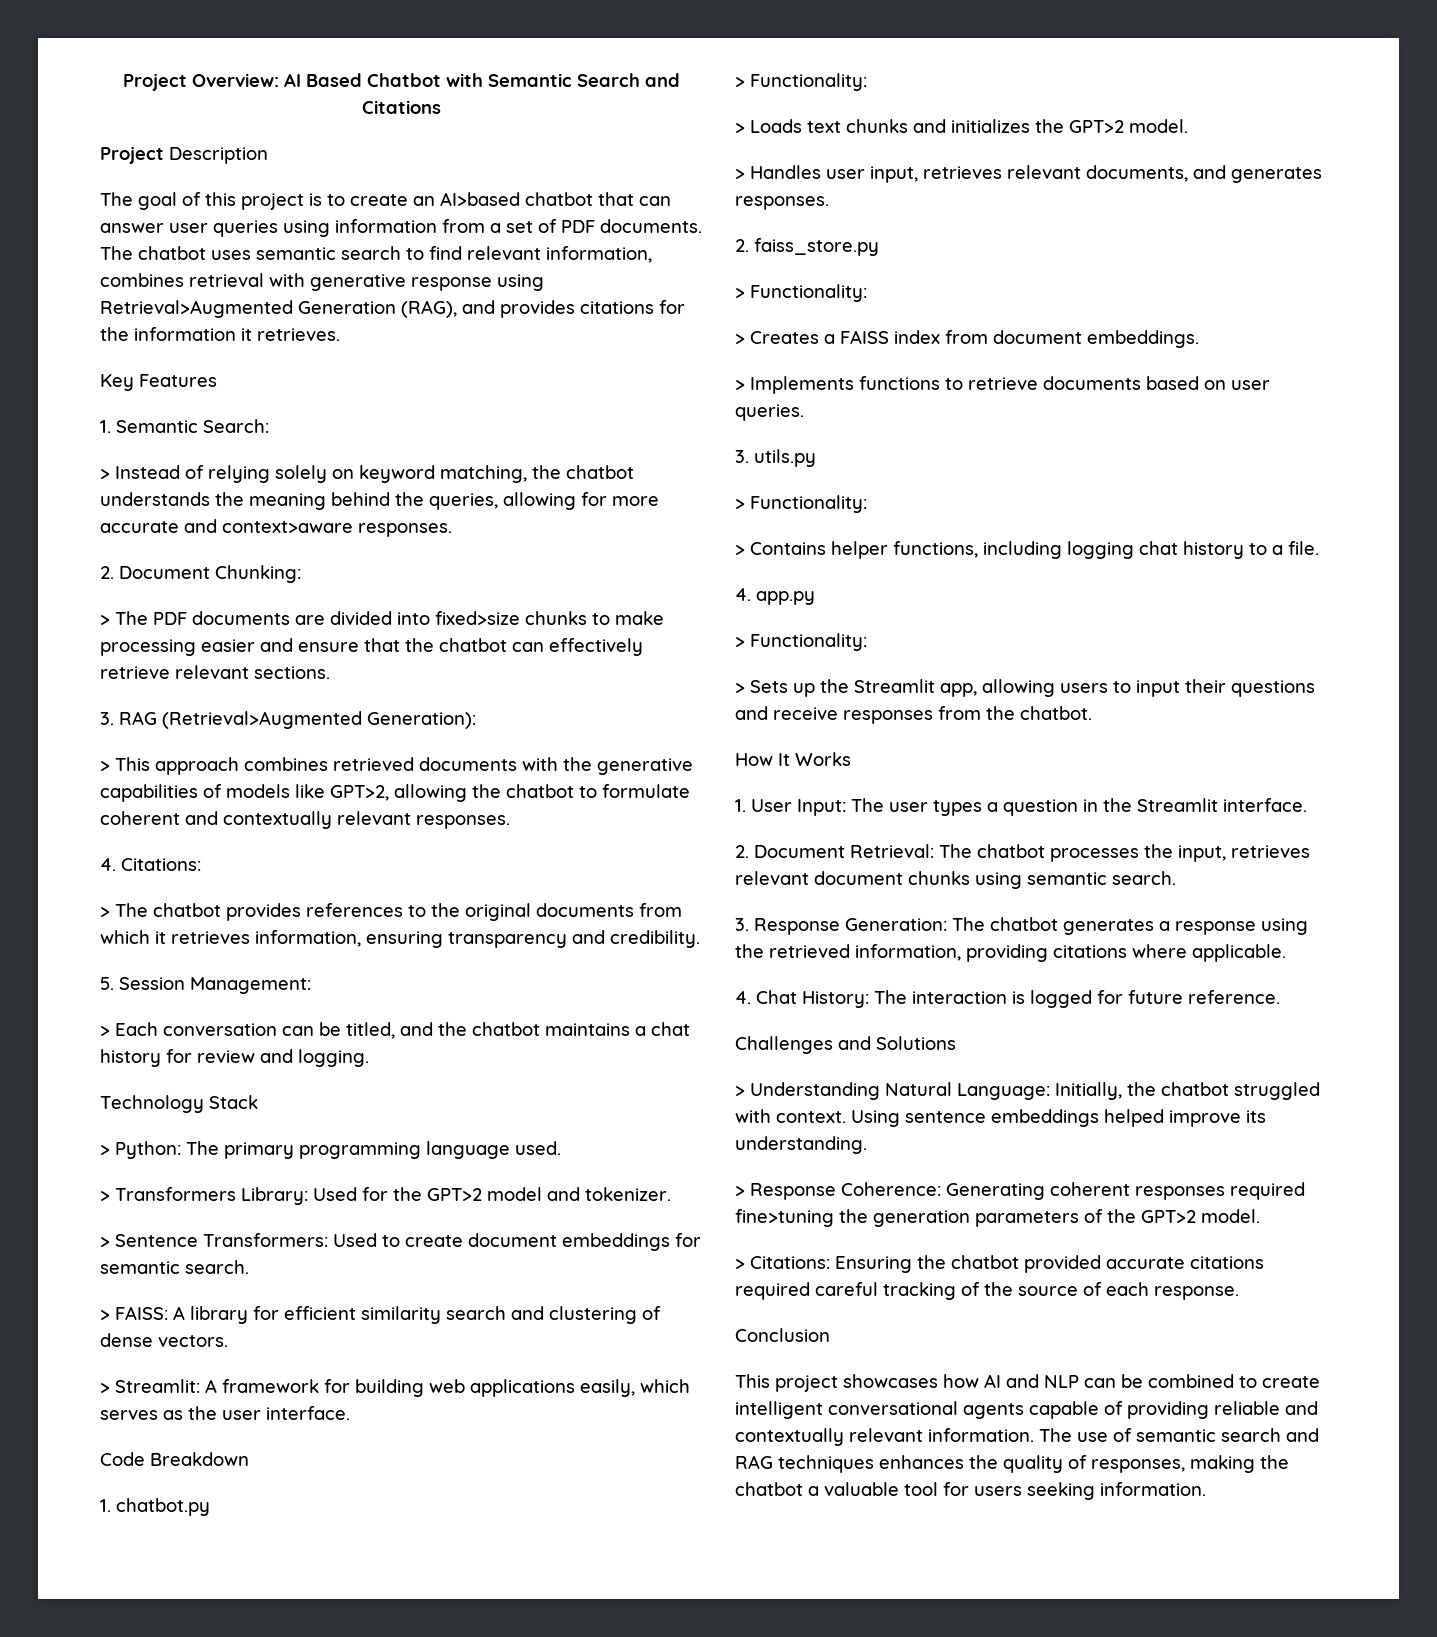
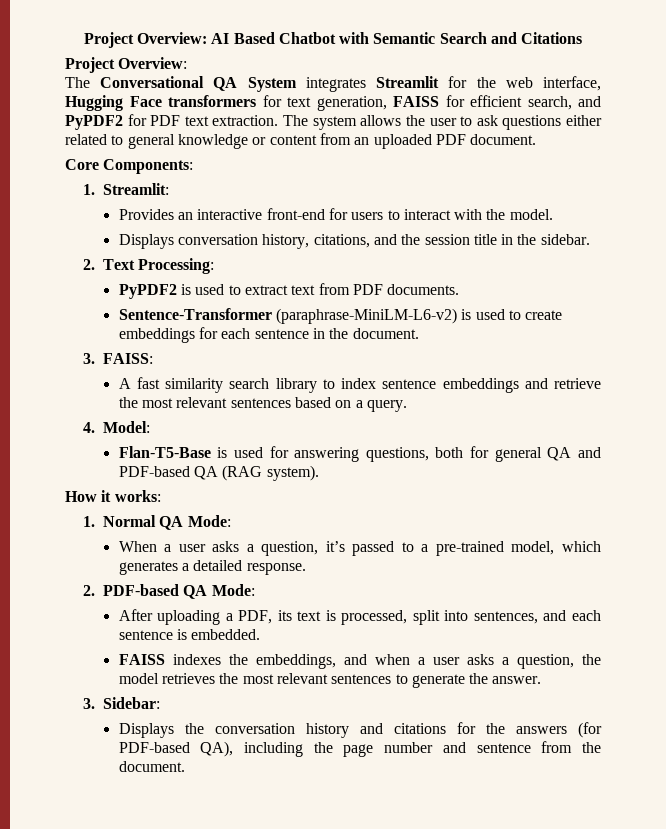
[169,147,268,164] [100,192,671,210] [100,219,702,237] [100,246,652,263] [100,273,544,291] [100,300,685,318] [100,327,340,341] [100,374,217,391] [100,419,269,433] [100,465,634,483] [100,492,659,510] [100,519,452,537] [100,565,301,583] [100,611,664,625] [100,638,643,656] [100,665,330,679] [100,711,476,729] [100,757,693,775] [100,784,690,802] [100,811,510,829] [100,858,201,871] [100,903,682,921] [100,930,700,948] [100,977,311,994] [100,1022,690,1039] [100,1049,369,1067] [100,1095,258,1113] [100,1141,561,1159] [100,1187,671,1205] [100,1233,701,1251] [100,1260,249,1274] [100,1306,661,1324] [100,1333,228,1347] [100,1379,690,1397] [100,1406,350,1420] [100,1452,249,1466] [100,1498,210,1516] [735,73,867,91] [735,119,1188,133] [735,165,1322,183] [735,196,829,210] [735,238,879,256] [735,284,867,302] [735,330,1199,348] [735,376,1270,394] [735,404,804,421] [735,449,816,467] [735,495,867,513] [735,541,1319,559] [735,588,815,605] [735,633,867,651] [735,679,1315,697] [735,706,1092,724] [735,752,851,766] [735,798,1307,816] [735,844,1310,862] [735,871,1176,889] [735,917,1308,935] [735,944,1286,962] [735,990,1280,1008] [735,1036,956,1054] [735,1082,1320,1100] [735,1109,1266,1127] [735,1136,867,1154] [735,1182,1305,1200] [735,1209,1260,1227] [735,1255,1264,1273] [735,1282,1239,1300] [735,1328,830,1342] [735,1374,1320,1392] [735,1401,1318,1419] [735,1428,1319,1446] [735,1455,1289,1473] [735,1482,1206,1500] Description // The goal of this project is to create an AI>based chatbot that can answer user queries using information from a set of PDF documents. The chatbot uses semantic search to find relevant information, combines retrieval with generative response using Retrieval>Augmented Generation (RAG), and provides citations for the information it retrieves. // Key Features // 1. Semantic Search: // > Instead of relying solely on keyword matching, the chatbot understands the meaning behind the queries, allowing for more accurate and context>aware responses. // 2. Document Chunking: // > The PDF documents are divided into fixed>size chunks to make processing easier and ensure that the chatbot can effectively retrieve relevant sections. // 3. RAG (Retrieval>Augmented Generation): // > This approach combines retrieved documents with the generative capabilities of models like GPT>2, allowing the chatbot to formulate coherent and contextually relevant responses. // 4. Citations: // > The chatbot provides references to the original documents from which it retrieves information, ensuring transparency and credibility. // 5. Session Management: // > Each conversation can be titled, and the chatbot maintains a chat history for review and logging. // Technology Stack // > Python: The primary programming language used. // > Transformers Library: Used for the GPT>2 model and tokenizer. // > Sentence Transformers: Used to create document embeddings for semantic search. // > FAISS: A library for efficient similarity search and clustering of dense vectors. // > Streamlit: A framework for building web applications easily, which serves as the user interface. // Code Breakdown // 1. chatbot.py // > Functionality: // > Loads text chunks and initializes the GPT>2 model. // > Handles user input, retrieves relevant documents, and generates responses. // 2. faiss_store.py // > Functionality: // > Creates a FAISS index from document embeddings. // > Implements functions to retrieve documents based on user queries. // 3. utils.py // > Functionality: // > Contains helper functions, including logging chat history to a file. // 4. app.py // > Functionality: // > Sets up the Streamlit app, allowing users to input their questions and receive responses from the chatbot. // How It Works // 1. User Input: The user types a question in the Streamlit interface. // 2. Document Retrieval: The chatbot processes the input, retrieves relevant document chunks using semantic search. // 3. Response Generation: The chatbot generates a response using the retrieved information, providing citations where applicable. // 4. Chat History: The interaction is logged for future reference. // Challenges and Solutions // > Understanding Natural Language: Initially, the chatbot struggled with context. Using sentence embeddings helped improve its understanding. // > Response Coherence: Generating coherent responses required fine>tuning the generation parameters of the GPT>2 model. // > Citations: Ensuring the chatbot provided accurate citations required careful tracking of the source of each response. // Conclusion // This project showcases how AI and NLP can be combined to create intelligent conversational agents capable of providing reliable and contextually relevant information. The use of semantic search and RAG techniques enhances the quality of responses, making the chatbot a valuable tool for users seeking information. -> [118,57,188,69] [65,76,601,92] [65,95,601,111] [65,114,603,130] [65,133,537,149] [65,159,194,174] [83,183,170,195] [118,208,553,220] [118,234,590,249] [83,258,215,274] [118,283,460,299] [118,308,563,324] [118,327,419,343] [83,353,154,364] [118,377,601,393] [118,397,407,412] [83,421,151,433] [118,446,601,462] [118,465,319,481] [65,490,161,502] [83,515,231,530] [118,541,601,556] [118,560,306,575] [83,584,255,599] [118,609,601,625] [118,629,261,640] [118,654,601,669] [118,673,542,688] [83,697,161,709] [118,722,603,738] [118,741,601,757] [118,761,185,772] Overview: // The Conversational QA System integrates Streamlit for the web interface, Hugging Face transformers for text generation, FAISS for efficient search, and PyPDF2 for PDF text extraction. The system allows the user to ask questions either related to general knowledge or content from an uploaded PDF document. // Core Components: // 1. Streamlit: // Provides an interactive front-end for users to interact with the model. // Displays conversation history, citations, and the session title in the sidebar. // 2. Text Processing: // PyPDF2 is used to extract text from PDF documents. // Sentence-Transformer (paraphrase-MiniLM-L6-v2) is used to create embeddings for each sentence in the document. // 3. FAISS: // A fast similarity search library to index sentence embeddings and retrieve the most relevant sentences based on a query. // 4. Model: // Flan-T5-Base is used for answering questions, both for general QA and PDF-based QA (RAG system). // How it works: // 1. Normal QA Mode: // When a user asks a question, it’s passed to a pre-trained model, which generates a detailed response. // 2. PDF-based QA Mode: // After uploading a PDF, its text is processed, split into sentences, and each sentence is embedded. // FAISS indexes the embeddings, and when a user asks a question, the model retrieves the most relevant sentences to generate the answer. // 3. Sidebar: // Displays the conversation history and citations for the answers (for PDF-based QA), including the page number and sentence from the document.

